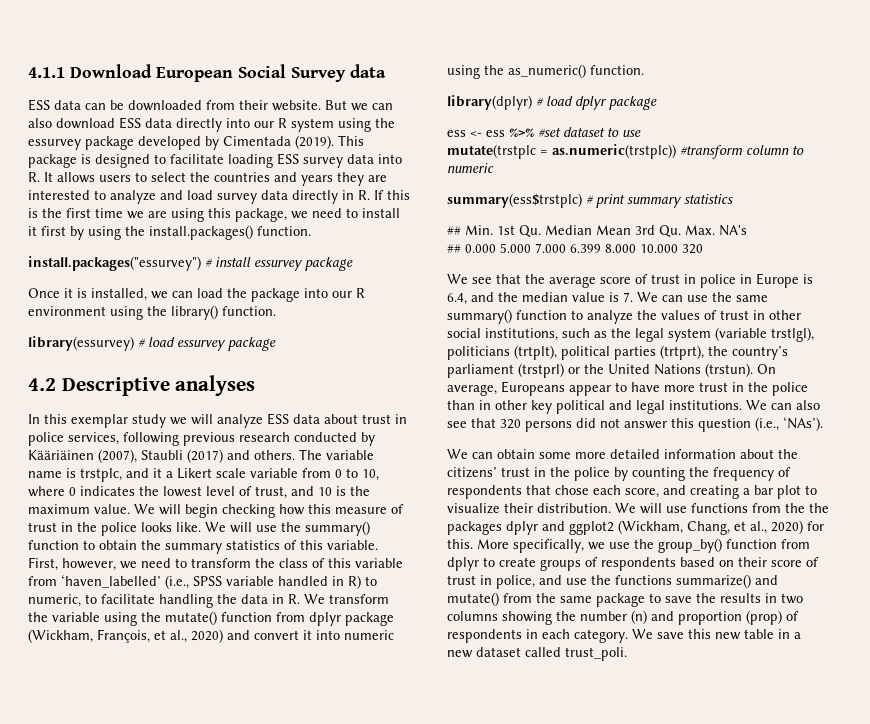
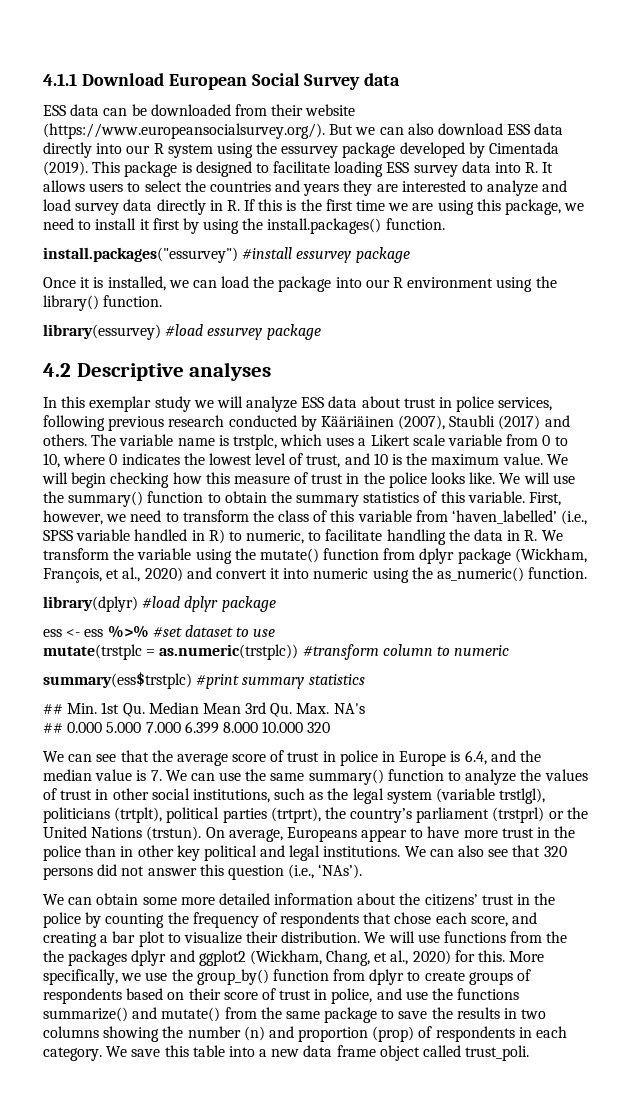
[272,100,321,111] website. -> [305,104,356,116] [43,123,325,139] website (https://www.europeansocialsurvey.org/).
[205,257,251,267] # install -> [242,247,293,259] #install
[138,337,175,347] # load -> [165,324,204,336] #load
[126,468,162,478] and it -> [280,434,355,446] which uses
[536,96,573,106] # load -> [142,596,181,608] #load
[586,194,625,208] # print -> [196,674,240,689] #print
(468, 279) none -> [68,754,93,762] can
[715,629,801,640] [447,647,521,658] new table in a new dataset -> [192,1045,420,1061] table into a new data frame object

